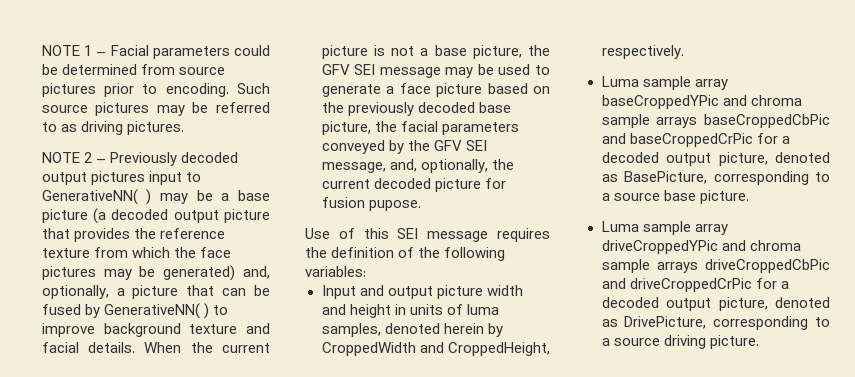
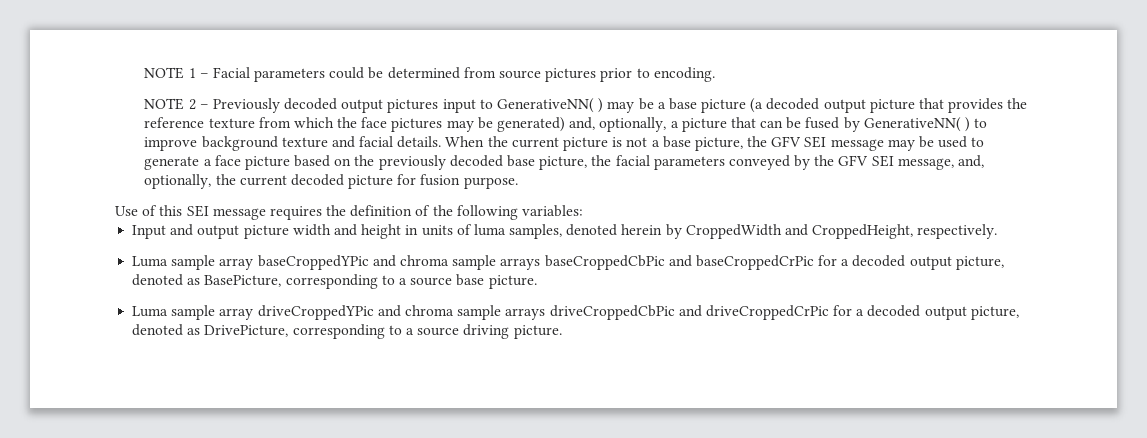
[237,83,270,94] [41,102,270,116] [41,121,184,135] Such source pictures may be referred to as driving pictures. -> (715, 74) none
[368,200,421,211] pupose. -> [463,177,518,189] purpose.

